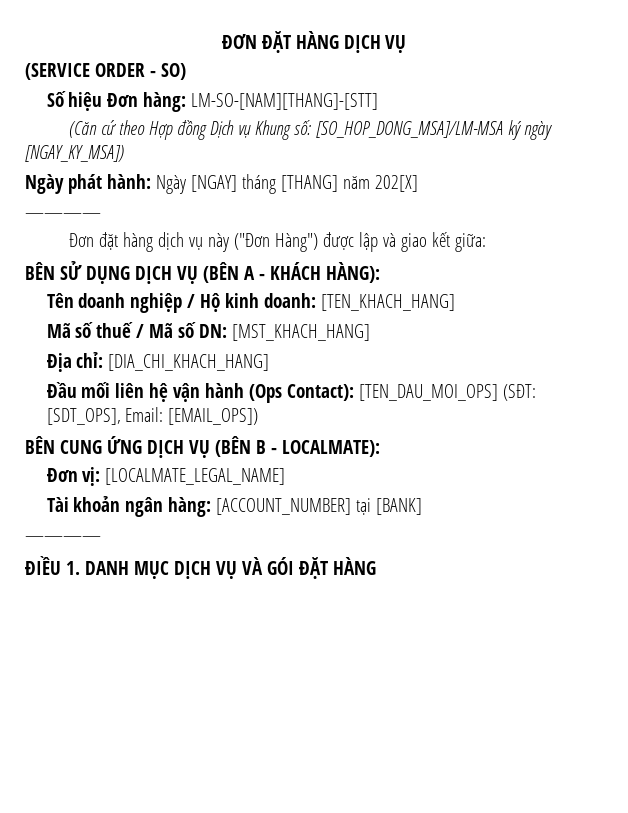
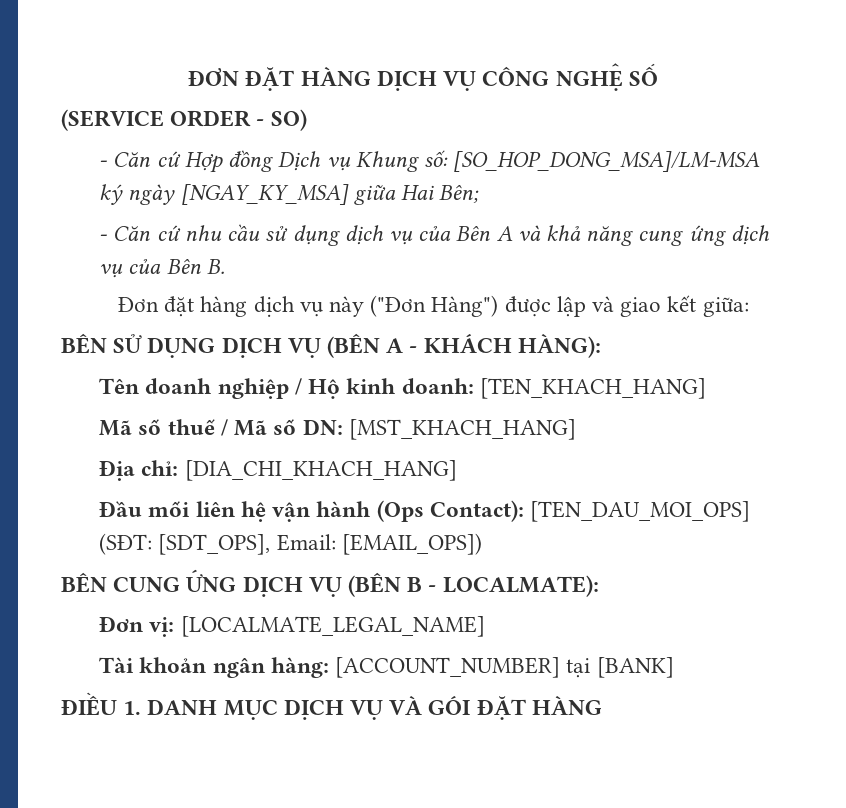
(407, 44) none -> [482,63,658,91] CÔNG NGHỆ SỐ
[46,91,379,112] [69,120,146,138] Số hiệu Đơn hàng: LM-SO-[NAM][THANG]-[STT] // (Căn cứ theo -> [99,151,181,167] - Căn cứ
[25,145,124,162] [25,174,418,194] [25,213,101,219] [NGAY_KY_MSA]) // Ngày phát hành: Ngày [NGAY] tháng [THANG] năm 202[X] // ―――― -> [180,184,480,205] [99,224,770,246] [99,259,225,278] [NGAY_KY_MSA] giữa Hai Bên; // - Căn cứ nhu cầu sử dụng dịch vụ của Bên A và khả năng cung ứng dịch vụ của Bên B.
[25,536,101,542] // ―――― -> (674, 667) none

